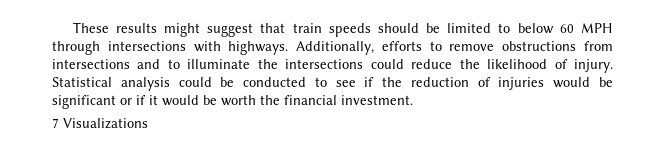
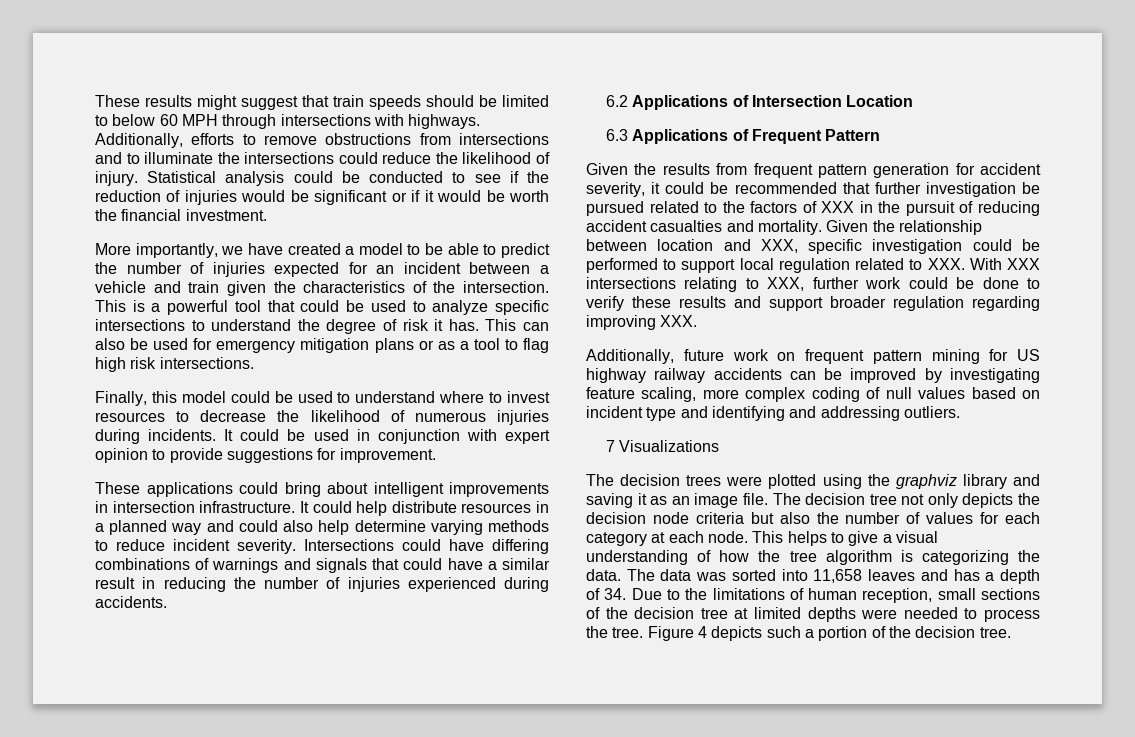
[52,118,148,129] 7 Visualizations -> [95,243,550,258] [95,262,549,277] [95,281,549,296] [95,300,549,315] [95,319,550,334] [95,338,549,353] [95,357,254,372] [95,391,550,406] [95,410,549,425] [95,429,550,444] [95,448,436,463] [95,482,549,497] [95,501,549,516] [95,520,549,535] [95,539,549,554] [95,558,550,573] [95,577,549,592] [95,596,167,608] [605,95,914,110] [605,129,881,144] [586,163,1041,178] [586,182,1040,197] [586,201,1041,216] [586,220,982,235] [586,239,1040,254] [586,258,1040,273] [586,277,1040,292] [586,296,1040,311] [586,315,698,330] [586,349,1040,364] [586,368,1040,383] [586,387,1040,402] [586,406,960,421] [605,440,720,452] [586,474,1040,489] [586,493,1040,508] [586,512,1040,524] [586,531,938,546] [586,550,1040,565] [586,569,1040,584] [586,588,1040,603] [586,607,1040,622] [586,626,1011,641] More importantly, we have created a model to be able to predict the number of injuries expected for an incident between a vehicle and train given the characteristics of the intersection. This is a powerful tool that could be used to analyze specific intersections to understand the degree of risk it has. This can also be used for emergency mitigation plans or as a tool to flag high risk intersections. // Finally, this model could be used to understand where to invest resources to decrease the likelihood of numerous injuries during incidents. It could be used in conjunction with expert opinion to provide suggestions for improvement. // These applications could bring about intelligent improvements in intersection infrastructure. It could help distribute resources in a planned way and could also help determine varying methods to reduce incident severity. Intersections could have differing combinations of warnings and signals that could have a similar result in reducing the number of injuries experienced during accidents. // 6.2 Applications of Intersection Location // 6.3 Applications of Frequent Pattern // Given the results from frequent pattern generation for accident severity, it could be recommended that further investigation be pursued related to the factors of XXX in the pursuit of reducing accident casualties and mortality. Given the relationship between location and XXX, specific investigation could be performed to support local regulation related to XXX. With XXX intersections relating to XXX, further work could be done to verify these results and support broader regulation regarding improving XXX. // Additionally, future work on frequent pattern mining for US highway railway accidents can be improved by investigating feature scaling, more complex coding of null values based on incident type and identifying and addressing outliers. // 7 Visualizations // The decision trees were plotted using the graphviz library and saving it as an image file. The decision tree not only depicts the decision node criteria but also the number of values for each category at each node. This helps to give a visual understanding of how the tree algorithm is categorizing the data. The data was sorted into 11,658 leaves and has a depth of 34. Due to the limitations of human reception, small sections of the decision tree at limited depths were needed to process the tree. Figure 4 depicts such a portion of the decision tree.

